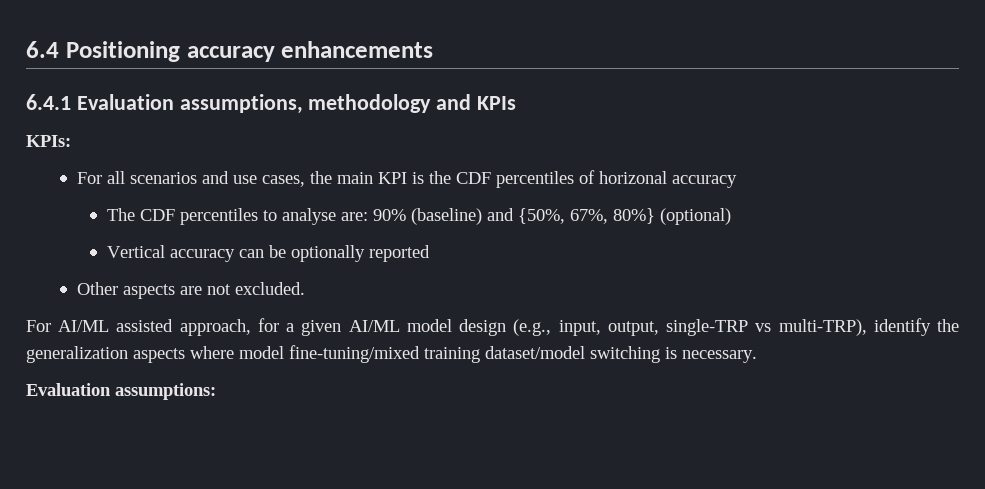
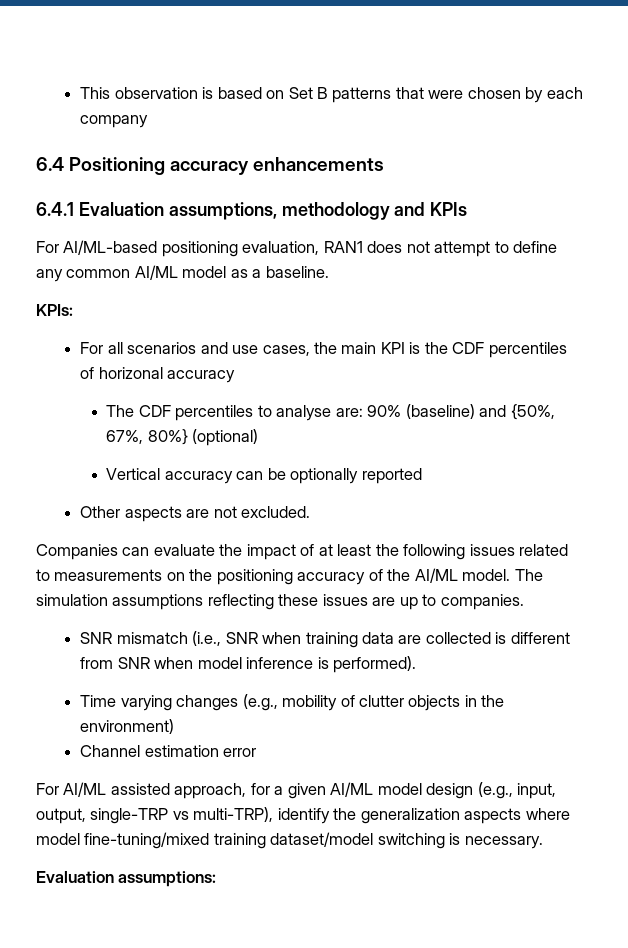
(26, 49) none -> [80,87,583,103] [80,115,149,128] This observation is based on Set B patterns that were chosen by each company //
(517, 103) none -> [36,240,558,257] [36,265,329,282] // For AI/ML-based positioning evaluation, RAN1 does not attempt to define any common AI/ML model as a baseline.
(305, 288) none -> [36,544,569,560] [36,568,543,585] [36,594,524,610] [80,631,570,648] [80,656,417,673] [80,694,505,711] [80,719,175,734] [80,745,257,757] // Companies can evaluate the impact of at least the following issues related to measurements on the positioning accuracy of the AI/ML model. The simulation assumptions reflecting these issues are up to companies. // SNR mismatch (i.e., SNR when training data are collected is different from SNR when model inference is performed). // Time varying changes (e.g., mobility of clutter objects in the environment) // Channel estimation error

